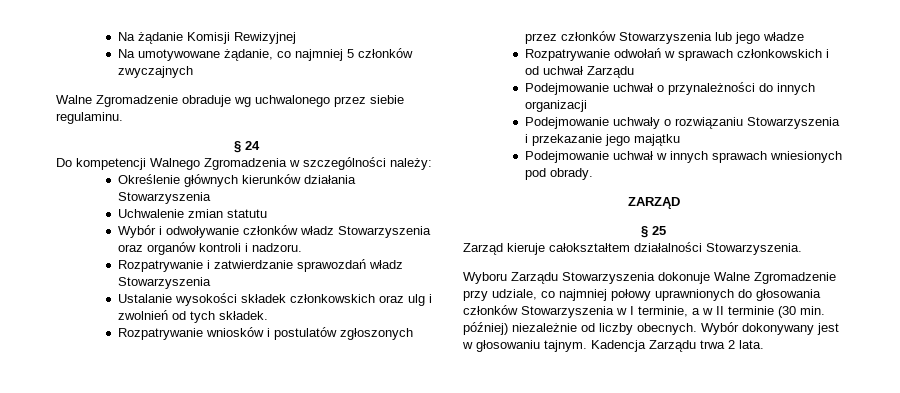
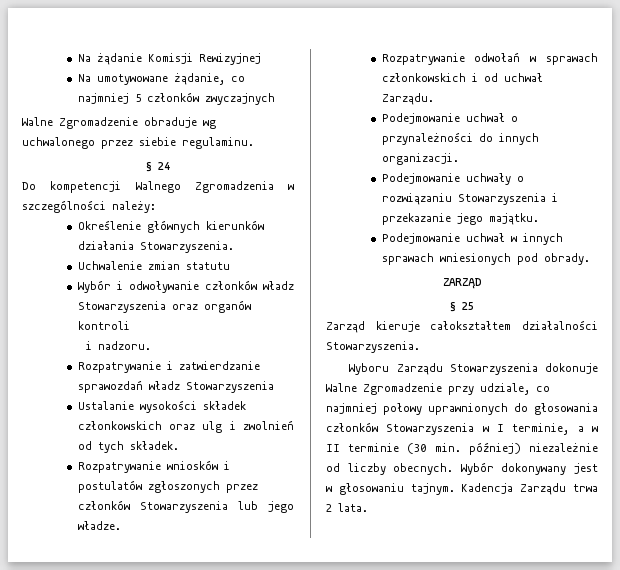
[117,192,211,204] Stowarzyszenia -> [139,241,234,253] Stowarzyszenia.
(241, 247) none -> (130, 325) //
[762,32,804,41] władze -> [77,521,121,530] władze.
[586,66,634,78] Zarządu -> [381,93,434,105] Zarządu.
[524,100,587,112] organizacji -> [381,153,459,165] organizacji.
[633,134,680,146] majątku -> [488,213,539,225] majątku.

